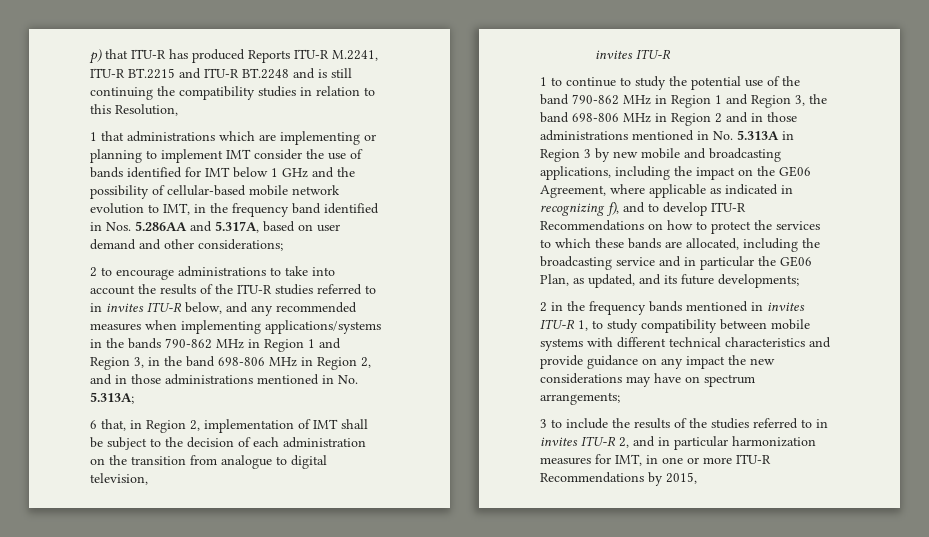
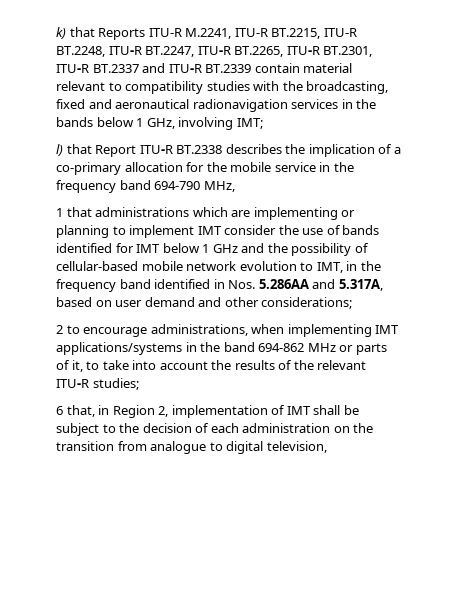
[89,49,378,64] [90,68,352,79] [90,86,375,100] [90,104,178,116] p) that ITU-R has produced Reports ITU-R M.2241, ITU-R BT.2215 and ITU-R BT.2248 and is still continuing the compatibility studies in relation to this Resolution, -> [56,27,357,40] [56,46,373,57] [56,63,353,73] [56,81,389,94] [56,99,377,112] [56,117,263,130] [56,144,401,157] [56,162,354,175] [56,180,235,193] k) that Reports ITU-R M.2241, ITU-R BT.2215, ITU-R BT.2248, ITU-R BT.2247, ITU-R BT.2265, ITU-R BT.2301, ITU-R BT.2337 and ITU-R BT.2339 contain material relevant to compatibility studies with the broadcasting, fixed and aeronautical radionavigation services in the bands below 1 GHz, involving IMT; // l) that Report ITU-R BT.2338 describes the implication of a co-primary allocation for the mobile service in the frequency band 694-790 MHz,
[178,266,266,277] administrations -> [150,324,400,337] [56,342,387,355] [56,360,83,372] administrations, when implementing IMT applications/systems in the band 694-862 MHz or parts of it,
[237,284,376,295] [90,302,357,316] [90,320,381,334] [90,338,341,352] [90,356,371,370] [90,374,358,385] [90,392,134,404] ITU-R studies referred to in invites ITU-R below, and any recommended measures when implementing applications/systems in the bands 790-862 MHz in Region 1 and Region 3, in the band 698-806 MHz in Region 2, and in those administrations mentioned in No. 5.313A; -> [317,360,367,370] [56,378,139,390] relevant ITU-R studies;
[594,49,671,59] [540,76,800,90] [540,94,827,108] [540,112,797,126] [540,130,794,141] [540,148,781,162] [540,166,811,180] [540,184,793,198] [540,202,746,216] [540,220,820,234] [540,238,820,252] [540,256,812,270] [540,274,799,288] [540,301,805,315] [540,319,810,333] [540,337,831,351] [540,355,775,369] [540,373,755,387] [540,392,620,405] [540,418,828,429] [540,436,816,450] [540,454,771,466] [540,472,697,486] // invites ITU-R // 1 to continue to study the potential use of the band 790-862 MHz in Region 1 and Region 3, the band 698-806 MHz in Region 2 and in those administrations mentioned in No. 5.313A in Region 3 by new mobile and broadcasting applications, including the impact on the GE06 Agreement, where applicable as indicated in recognizing f), and to develop ITU-R Recommendations on how to protect the services to which these bands are allocated, including the broadcasting service and in particular the GE06 Plan, as updated, and its future developments; // 2 in the frequency bands mentioned in invites ITU-R 1, to study compatibility between mobile systems with different technical characteristics and provide guidance on any impact the new considerations may have on spectrum arrangements; // 3 to include the results of the studies referred to in invites ITU-R 2, and in particular harmonization measures for IMT, in one or more ITU-R Recommendations by 2015, -> (327, 447) none

